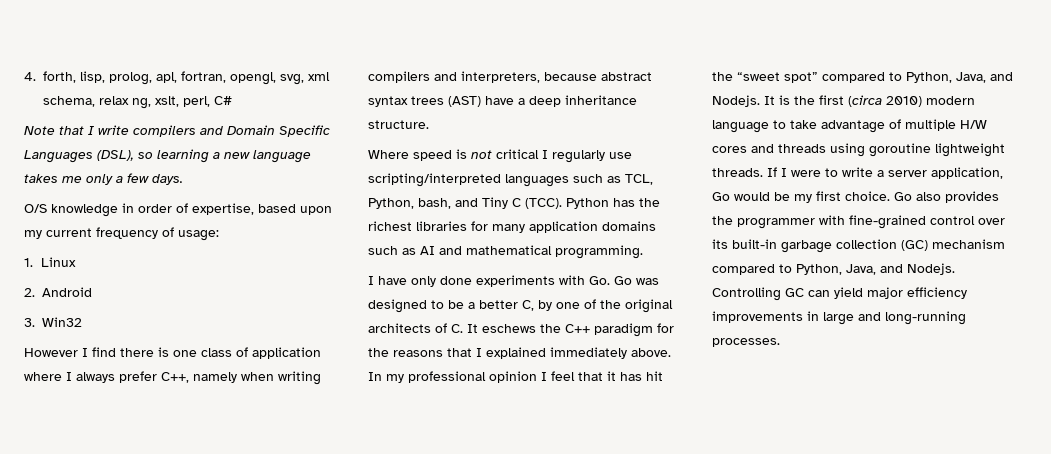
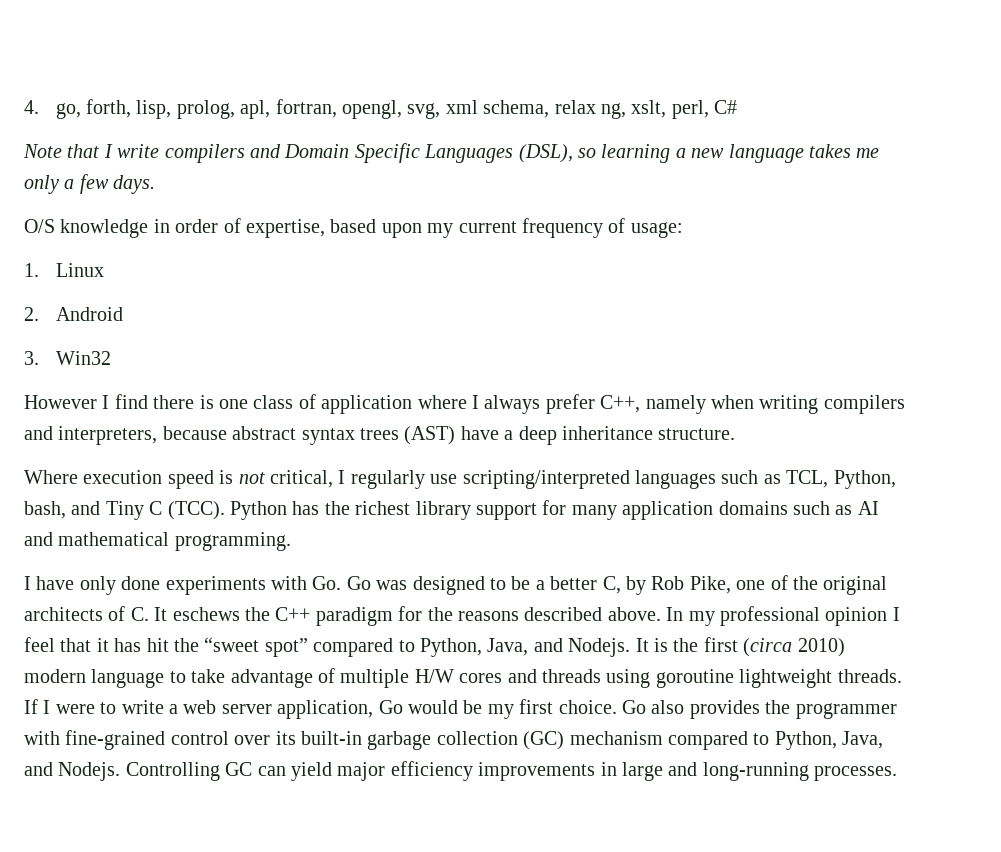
(36, 76) none -> [55,103,81,119] go,
(409, 154) none -> [83,470,163,484] execution
[496,149,539,159] critical -> [270,470,333,488] critical,
[416,221,467,231] libraries -> [415,501,537,520] library support
(552, 305) none -> [651,576,731,594] Rob Pike,
[447,347,627,359] that I explained immediately -> [524,607,603,621] described
(884, 173) none -> [183,700,217,714] web

